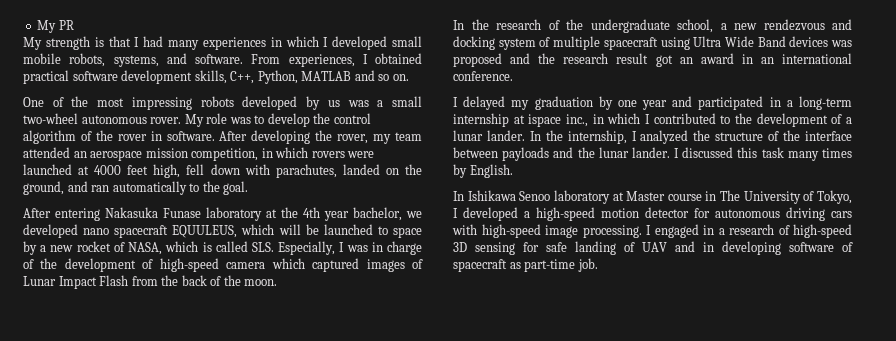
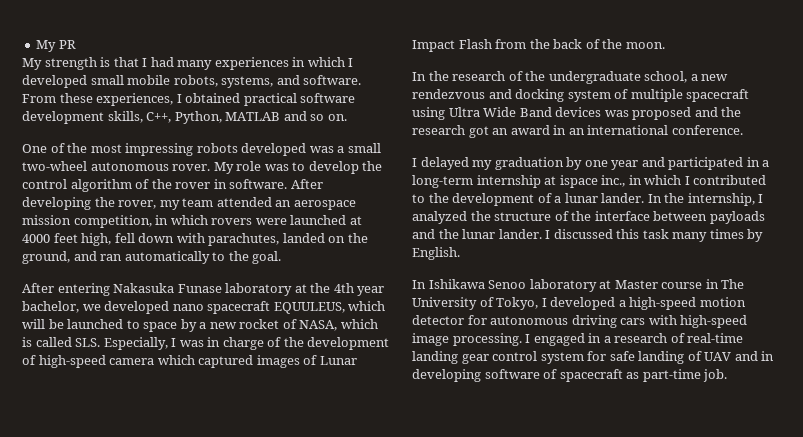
(281, 59) none -> [59,93,93,103] these
[306,96,340,110] by us -> (307, 149) none
[616,53,649,64] result -> (465, 130) none
[793,224,852,238] [453,242,515,255] high-speed 3D sensing -> [687,333,744,343] [412,351,584,364] real-time landing gear control system

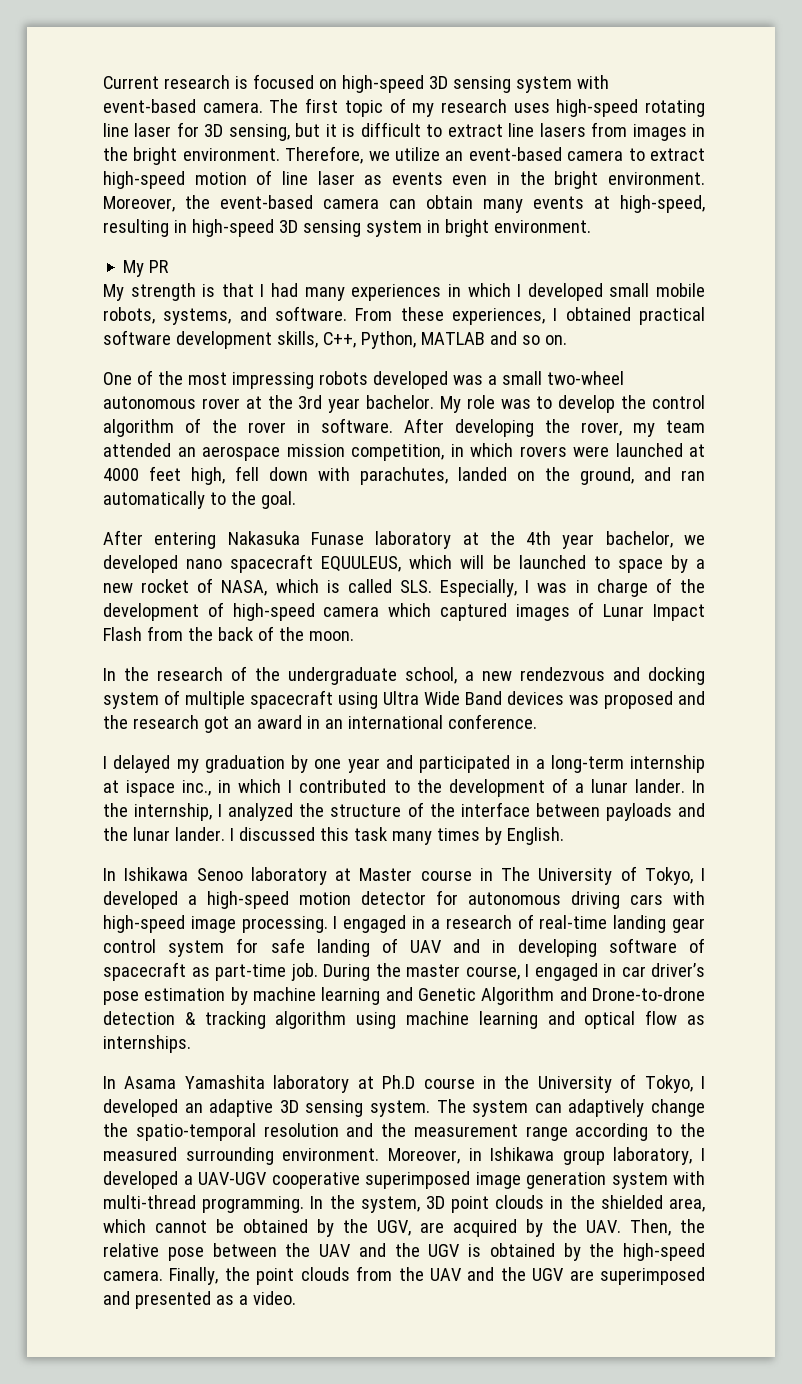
(36, 46) none -> [103,74,609,93] [103,98,705,117] [103,122,706,141] [103,146,705,165] [103,170,705,189] [103,195,705,213] [103,219,591,237] Current research is focused on high-speed 3D sensing system with event-based camera. The first topic of my research uses high-speed rotating line laser for 3D sensing, but it is difficult to extract line lasers from images in the bright environment. Therefore, we utilize an event-based camera to extract high-speed motion of line laser as events even in the bright environment. Moreover, the event-based camera can obtain many events at high-speed, resulting in high-speed 3D sensing system in bright environment. //
[172,164,211,171] rover. -> [201,395,435,413] rover at the 3rd year bachelor.
(728, 375) none -> [323,963,705,981] [103,987,705,1005] [103,1010,705,1029] [103,1035,191,1053] [103,1074,705,1093] [103,1099,706,1117] [103,1123,705,1141] [103,1147,705,1165] [103,1171,705,1189] [103,1195,705,1213] [103,1219,705,1237] [103,1243,705,1261] [103,1266,706,1285] [103,1291,296,1309] During the master course, I engaged in car driver’s pose estimation by machine learning and Genetic Algorithm and Drone-to-drone detection & tracking algorithm using machine learning and optical flow as internships. // In Asama Yamashita laboratory at Ph.D course in the University of Tokyo, I developed an adaptive 3D sensing system. The system can adaptively change the spatio-temporal resolution and the measurement range according to the measured surrounding environment. Moreover, in Ishikawa group laboratory, I developed a UAV-UGV cooperative superimposed image generation system with multi-thread programming. In the system, 3D point clouds in the shielded area, which cannot be obtained by the UGV, are acquired by the UAV. Then, the relative pose between the UAV and the UGV is obtained by the high-speed camera. Finally, the point clouds from the UAV and the UGV are superimposed and presented as a video.

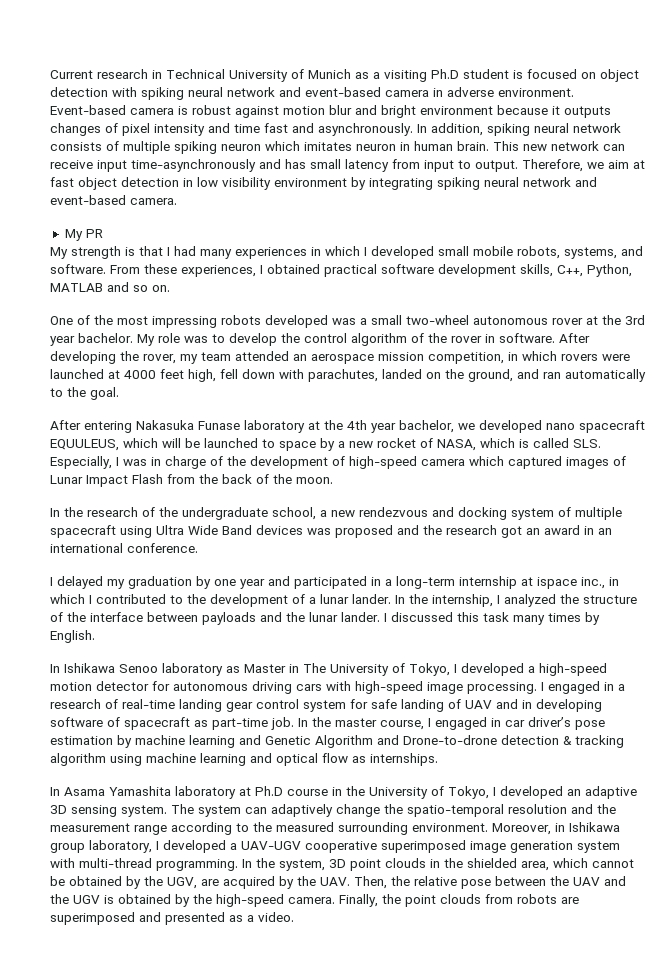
[234,74,609,93] [103,98,705,117] [103,122,706,141] [103,146,705,165] [103,170,705,189] [103,195,705,213] [103,219,591,237] is focused on high-speed 3D sensing system with event-based camera. The first topic of my research uses high-speed rotating line laser for 3D sensing, but it is difficult to extract line lasers from images in the bright environment. Therefore, we utilize an event-based camera to extract high-speed motion of line laser as events even in the bright environment. Moreover, the event-based camera can obtain many events at high-speed, resulting in high-speed 3D sensing system in bright environment. -> [152,69,639,82] [50,87,574,100] [50,105,611,118] [50,123,621,136] [50,141,625,154] [50,159,645,172] [50,177,597,190] [50,195,177,205] in Technical University of Munich as a visiting Ph.D student is focused on object detection with spiking neural network and event-based camera in adverse environment. Event-based camera is robust against motion blur and bright environment because it outputs changes of pixel intensity and time fast and asynchronously. In addition, spiking neural network consists of multiple spiking neuron which imitates neuron in human brain. This new network can receive input time-asynchronously and has small latency from input to output. Therefore, we aim at fast object detection in low visibility environment by integrating spiking neural network and event-based camera.
[335,868,472,881] at Master course -> [226,664,286,673] as Master
[323,964,370,981] During -> [298,718,308,727] In
[398,1267,564,1281] the UAV and the UGV -> [517,894,557,904] robots

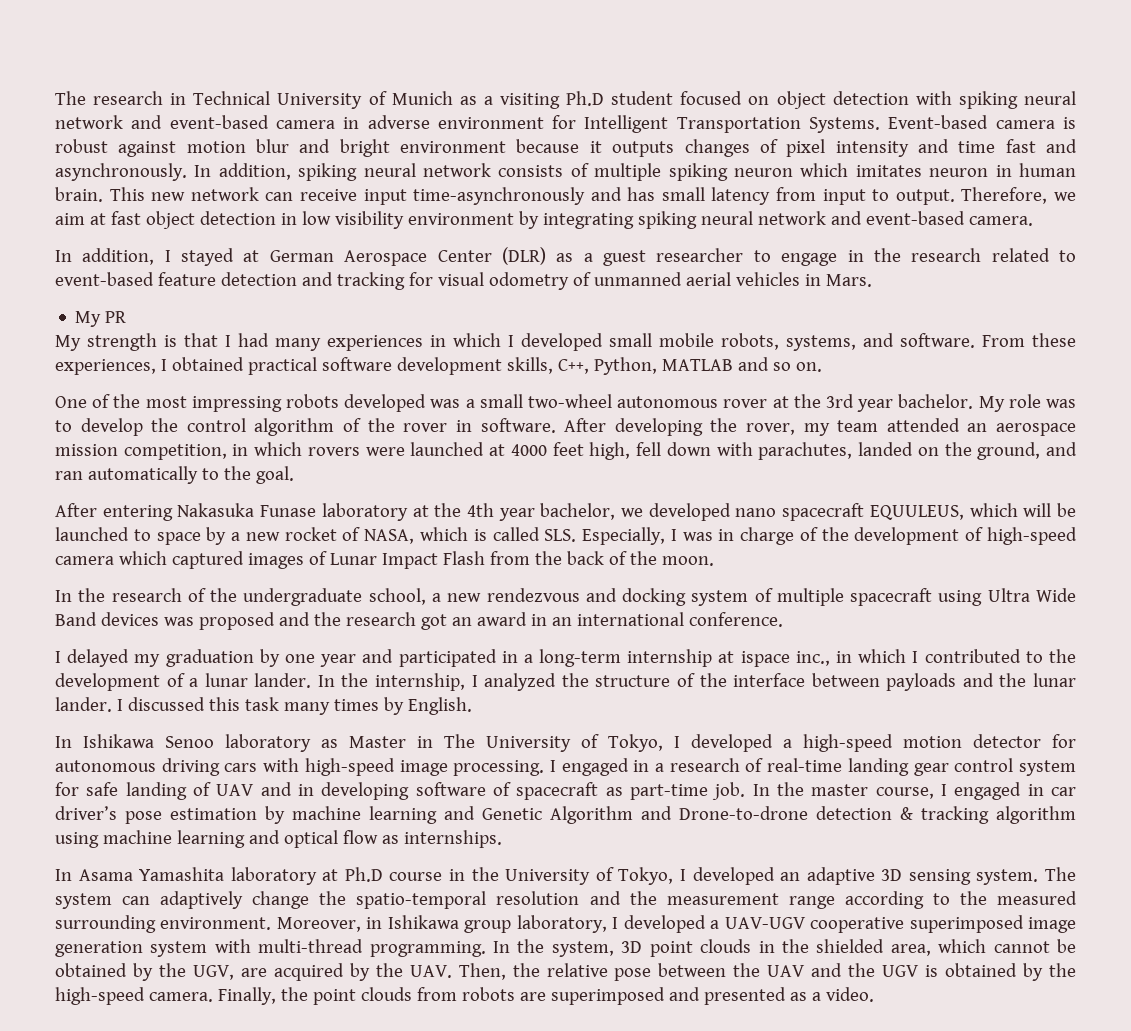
[50,70,93,79] Current -> [55,91,86,105] The
[513,70,523,79] is -> (674, 98) none
[498,88,574,97] environment. -> [437,115,881,133] environment for Intelligent Transportation Systems.
(177, 201) none -> [55,247,1076,266] [55,272,872,290] // In addition, I stayed at German Aerospace Center (DLR) as a guest researcher to engage in the research related to event-based feature detection and tracking for visual odometry of unmanned aerial vehicles in Mars.

